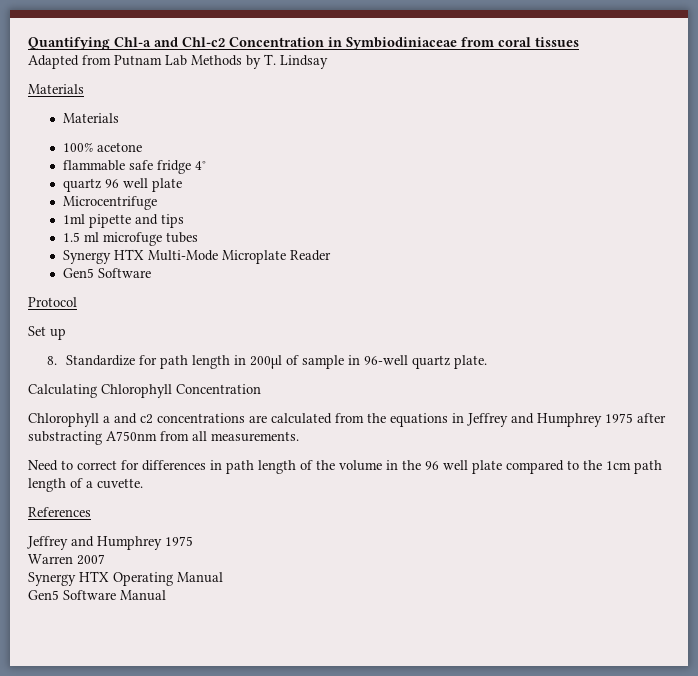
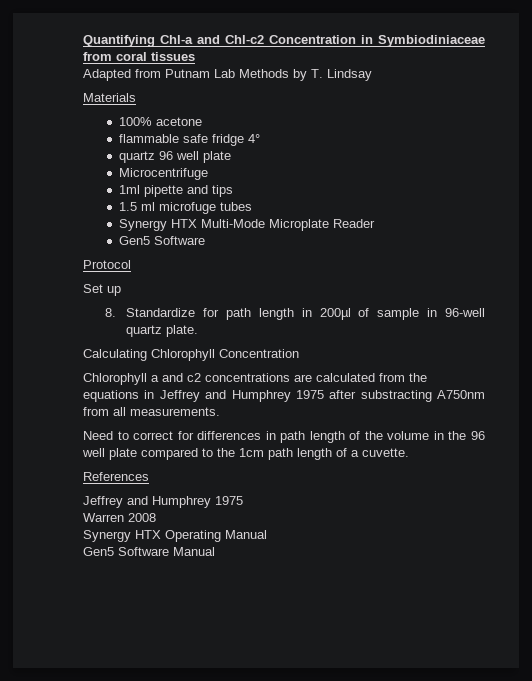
[62,113,119,123] // Materials -> (136, 97) none
[77,554,105,565] 2007 -> [128,513,156,522] 2008

